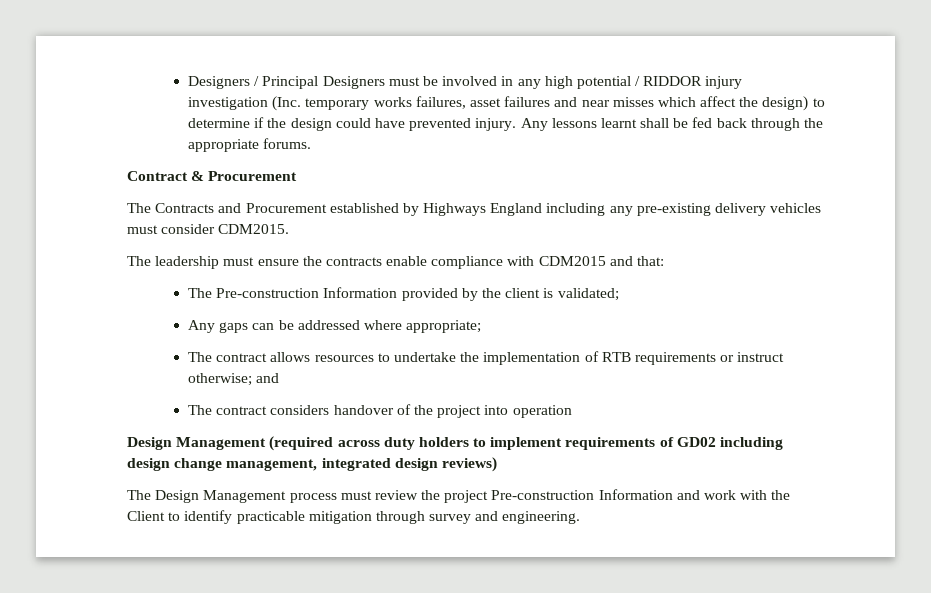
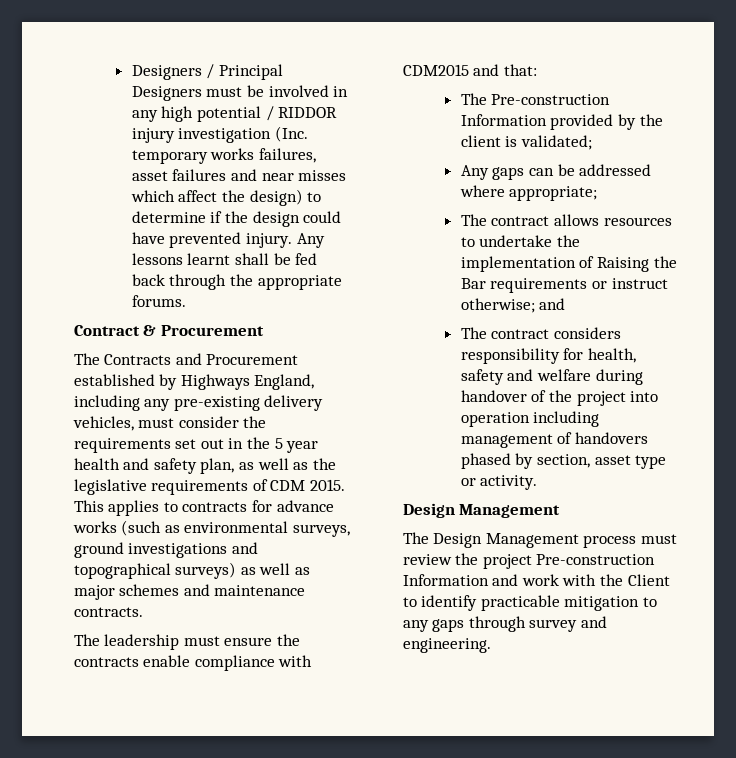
[490,203,543,216] England -> [254,374,315,390] England,
[770,203,822,213] vehicles -> [72,416,134,431] vehicles,
[218,224,290,234] CDM2015. -> [243,416,267,428] [73,437,319,453] [73,458,336,474] [73,479,346,495] [73,500,334,516] [72,520,351,537] [73,542,258,558] [73,562,311,579] [73,584,306,600] [73,607,143,617] the requirements set out in the 5 year health and safety plan, as well as the legislative requirements of CDM 2015. This applies to contracts for advance works (such as environmental surveys, ground investigations and topographical surveys) as well as major schemes and maintenance contracts.
[601,352,631,362] RTB -> [596,256,677,272] [460,278,486,289] Raising the Bar
(330, 410) none -> [460,348,636,364] [460,369,643,385] responsibility for health, safety and welfare during
[126,436,784,451] [126,457,497,472] // Design Management (required across duty holders to implement requirements of GD02 including design change management, integrated design reviews) -> [533,411,600,427] [460,432,648,448] [460,453,667,469] [460,475,538,490] [402,503,561,518] including management of handovers phased by section, asset type or activity. // Design Management
(372, 517) none -> [643,597,658,607] [402,619,465,632] to any gaps

